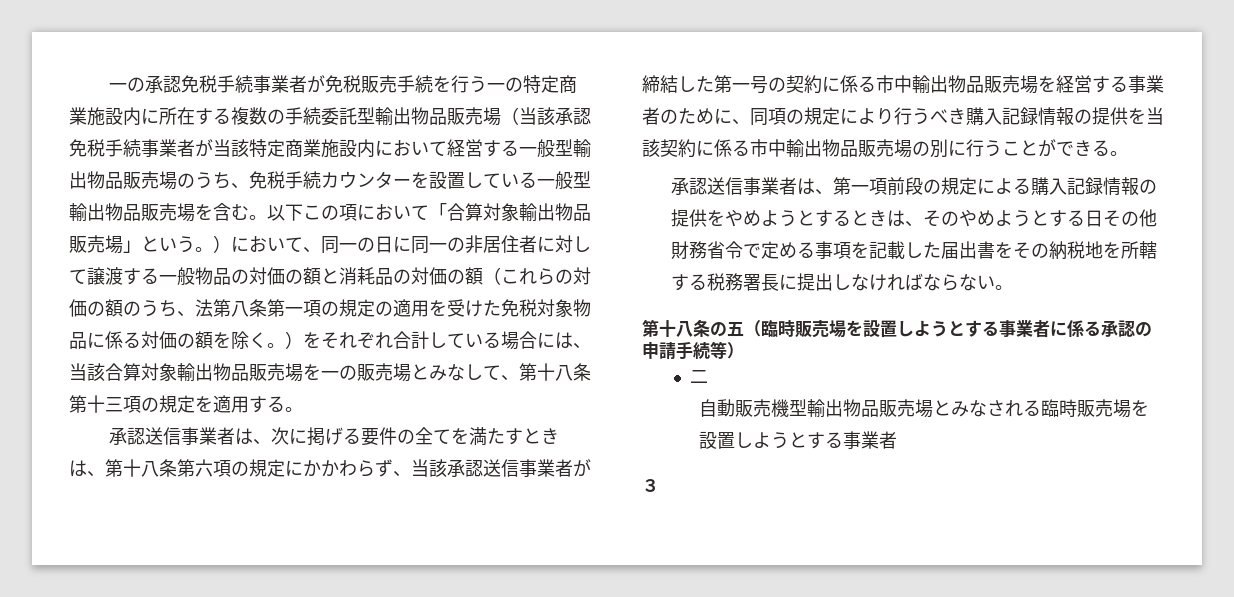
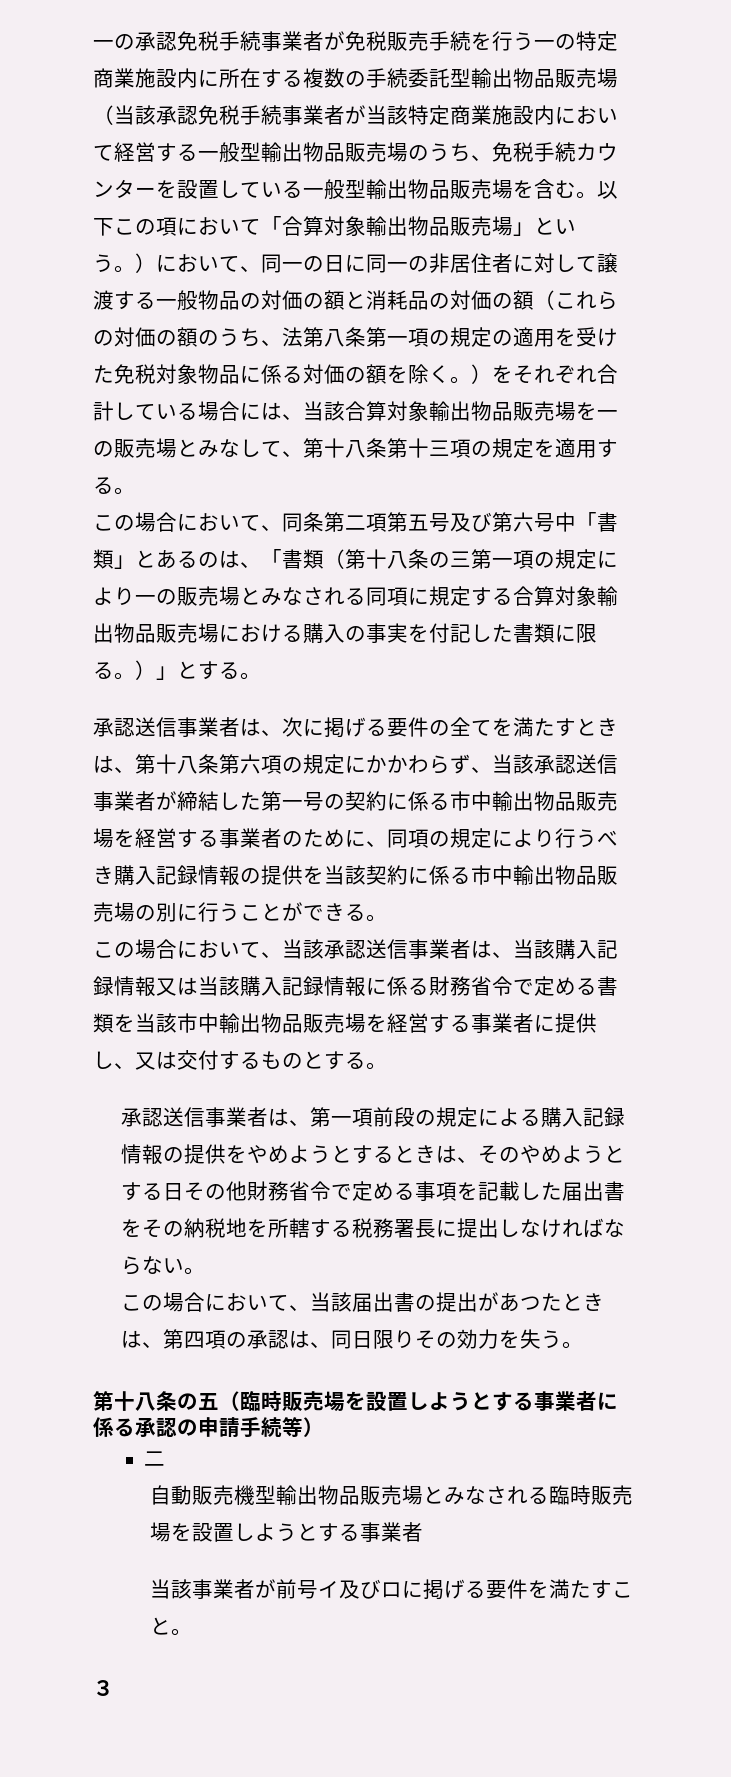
(303, 409) none -> [93,512,618,532] [93,549,618,569] [93,586,618,607] [93,623,597,644] [93,660,261,680] // この場合において、同条第二項第五号及び第六号中「書類」とあるのは、「書類（第十八条の三第一項の規定により一の販売場とみなされる同項に規定する合算対象輸出物品販売場における購入の事実を付記した書類に限る。）」とする。
(1128, 153) none -> [93,939,618,960] [93,976,618,997] [93,1013,597,1034] [93,1050,387,1070] // この場合において、当該承認送信事業者は、当該購入記録情報又は当該購入記録情報に係る財務省令で定める書類を当該市中輸出物品販売場を経営する事業者に提供し、又は交付するものとする。
(1013, 287) none -> [121,1292,605,1312] [121,1329,584,1349] // この場合において、当該届出書の提出があつたときは、第四項の承認は、同日限りその効力を失う。
(898, 440) none -> [149,1579,633,1600] [149,1617,192,1636] // 当該事業者が前号イ及びロに掲げる要件を満たすこと。

